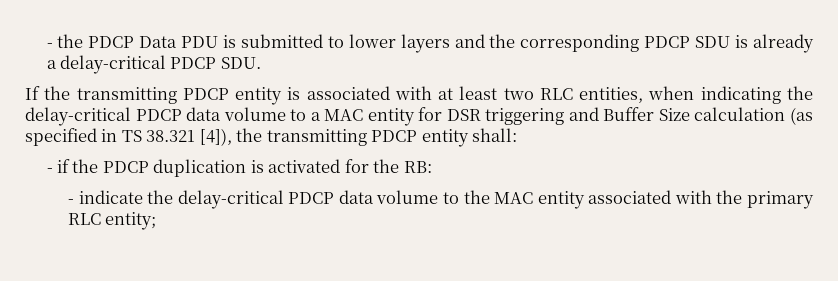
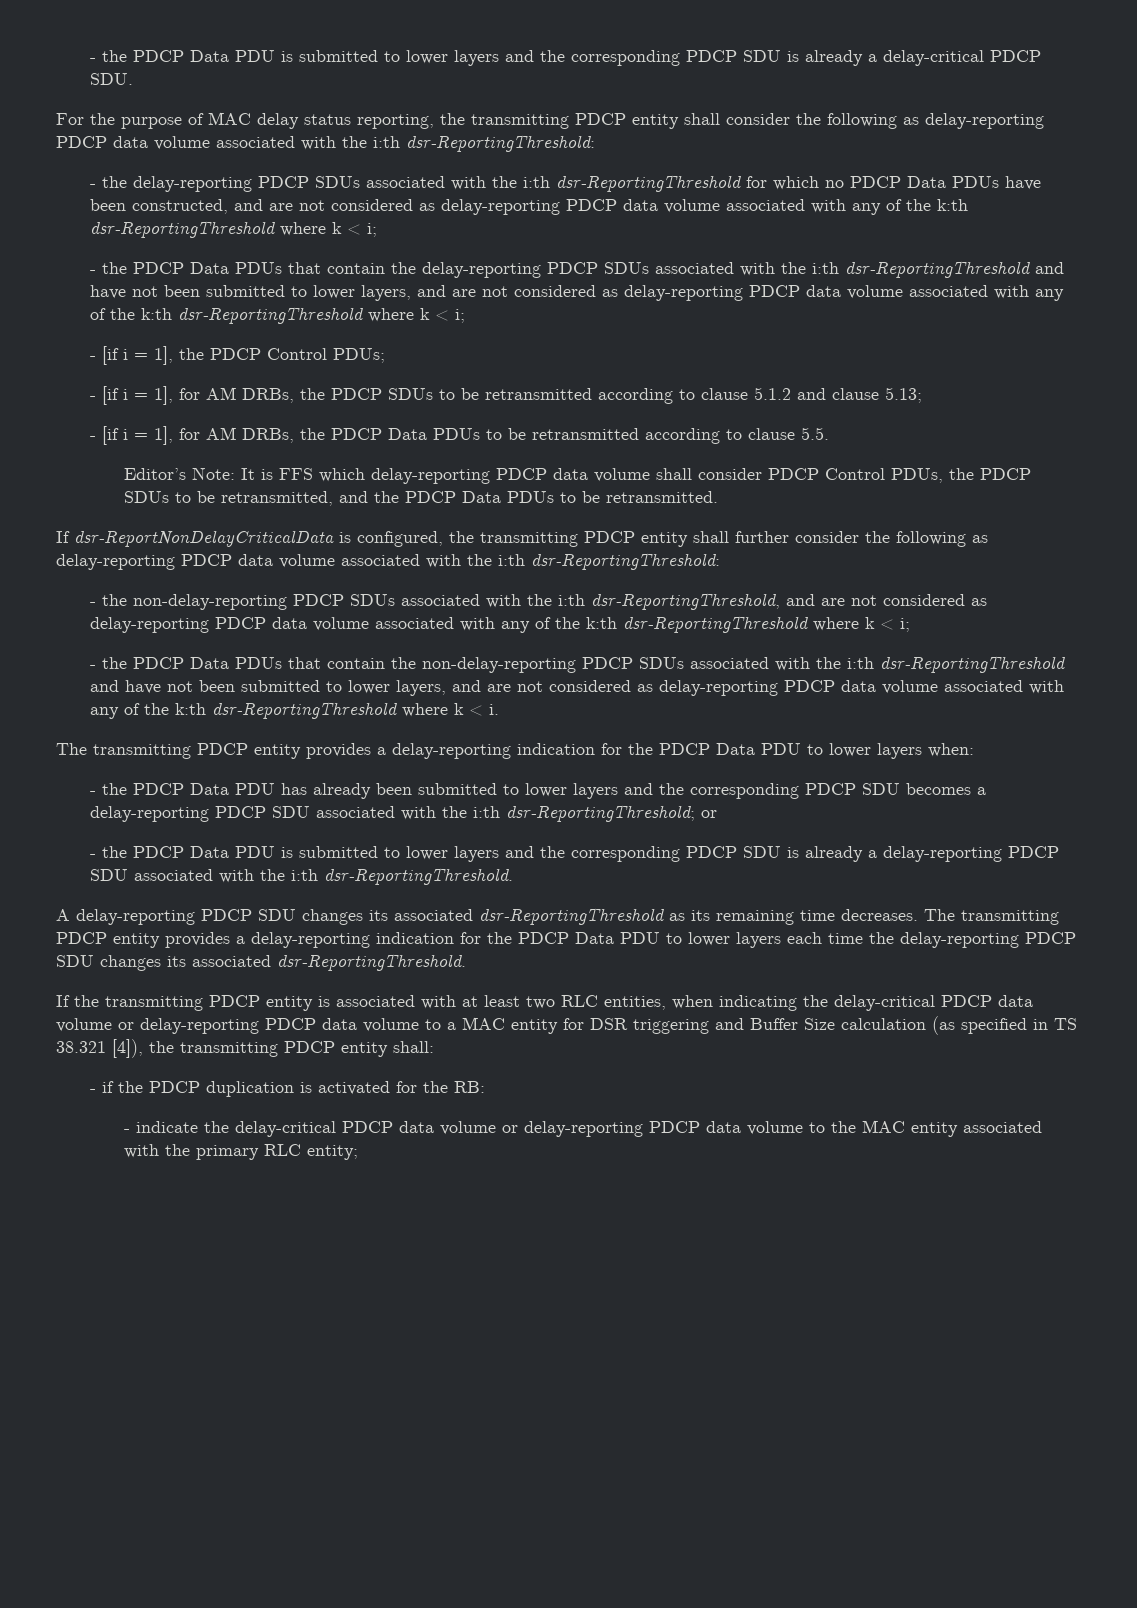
(261, 63) none -> [56,112,1044,129] [56,135,595,152] [90,175,1042,192] [90,199,969,215] [90,221,378,238] [90,261,1065,278] [90,285,1065,301] [90,307,466,324] [90,346,386,365] [90,386,923,405] [90,426,830,445] [124,467,1032,484] [124,491,719,506] [56,530,988,547] [56,553,720,570] [90,593,988,610] [90,616,911,633] [90,656,1067,673] [90,680,1065,696] [90,702,500,719] [56,743,974,759] [90,783,987,799] [90,805,718,822] [90,846,1060,862] [90,868,514,885] [56,908,1059,925] [56,932,1076,948] [56,954,466,971] // For the purpose of MAC delay status reporting, the transmitting PDCP entity shall consider the following as delay-reporting PDCP data volume associated with the i:th dsr-ReportingThreshold: // - the delay-reporting PDCP SDUs associated with the i:th dsr-ReportingThreshold for which no PDCP Data PDUs have been constructed, and are not considered as delay-reporting PDCP data volume associated with any of the k:th dsr-ReportingThreshold where k < i; // - the PDCP Data PDUs that contain the delay-reporting PDCP SDUs associated with the i:th dsr-ReportingThreshold and have not been submitted to lower layers, and are not considered as delay-reporting PDCP data volume associated with any of the k:th dsr-ReportingThreshold where k < i; // - [if i = 1], the PDCP Control PDUs; // - [if i = 1], for AM DRBs, the PDCP SDUs to be retransmitted according to clause 5.1.2 and clause 5.13; // - [if i = 1], for AM DRBs, the PDCP Data PDUs to be retransmitted according to clause 5.5. // Editor’s Note: It is FFS which delay-reporting PDCP data volume shall consider PDCP Control PDUs, the PDCP SDUs to be retransmitted, and the PDCP Data PDUs to be retransmitted. // If dsr-ReportNonDelayCriticalData is configured, the transmitting PDCP entity shall further consider the following as delay-reporting PDCP data volume associated with the i:th dsr-ReportingThreshold: // - the non-delay-reporting PDCP SDUs associated with the i:th dsr-ReportingThreshold, and are not considered as delay-reporting PDCP data volume associated with any of the k:th dsr-ReportingThreshold where k < i; // - the PDCP Data PDUs that contain the non-delay-reporting PDCP SDUs associated with the i:th dsr-ReportingThreshold and have not been submitted to lower layers, and are not considered as delay-reporting PDCP data volume associated with any of the k:th dsr-ReportingThreshold where k < i. // The transmitting PDCP entity provides a delay-reporting indication for the PDCP Data PDU to lower layers when: // - the PDCP Data PDU has already been submitted to lower layers and the corresponding PDCP SDU becomes a delay-reporting PDCP SDU associated with the i:th dsr-ReportingThreshold; or // - the PDCP Data PDU is submitted to lower layers and the corresponding PDCP SDU is already a delay-reporting PDCP SDU associated with the i:th dsr-ReportingThreshold. // A delay-reporting PDCP SDU changes its associated dsr-ReportingThreshold as its remaining time decreases. The transmitting PDCP entity provides a delay-reporting indication for the PDCP Data PDU to lower layers each time the delay-reporting PDCP SDU changes its associated dsr-ReportingThreshold.
(286, 114) none -> [118,1018,419,1034] or delay-reporting PDCP data volume
(439, 197) none -> [502,1121,804,1137] or delay-reporting PDCP data volume

